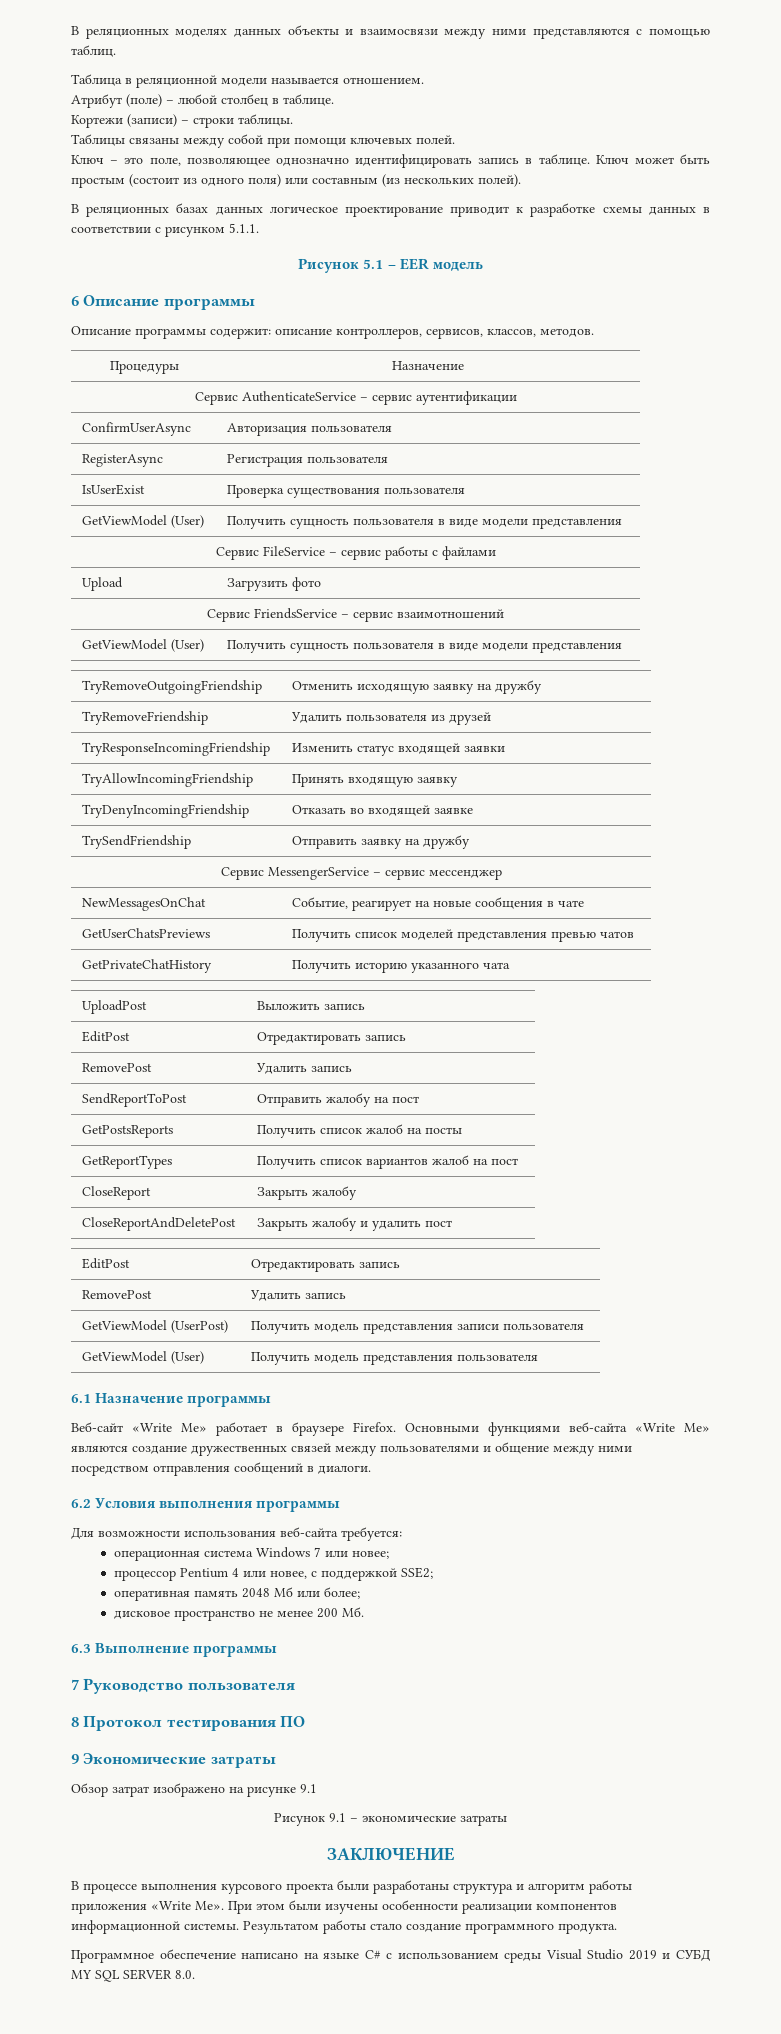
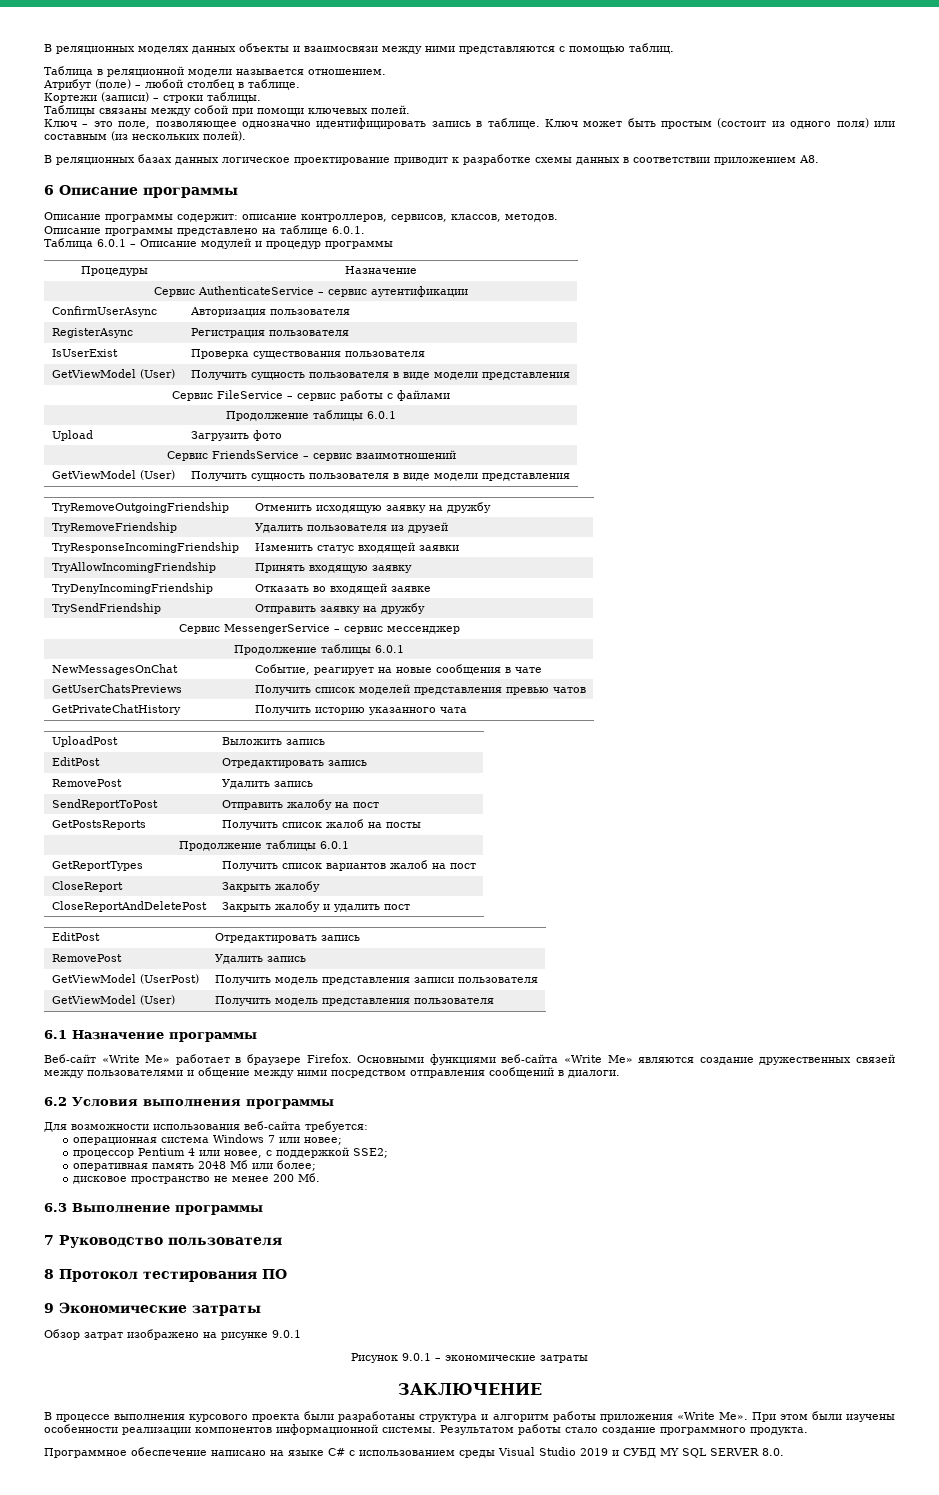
[155,223,259,237] [298,258,483,273] с рисунком 5.1.1. // Рисунок 5.1 – EER модель -> [714,155,819,165] приложением А8.
(594, 332) none -> [44,225,365,236] [44,238,393,249] // Описание программы представлено на таблице 6.0.1. // Таблица 6.0.1 – Описание модулей и процедур программы
(496, 553) none -> [226,410,396,421] // Продолжение таблицы 6.0.1
(502, 874) none -> [234,644,404,655] // Продолжение таблицы 6.0.1
(462, 1130) none -> [179,840,349,851] // Продолжение таблицы 6.0.1
[300,1784,317,1793] [274,1813,346,1826] 9.1 // Рисунок 9.1 -> [272,1330,301,1338] [351,1353,431,1363] 9.0.1 // Рисунок 9.0.1

